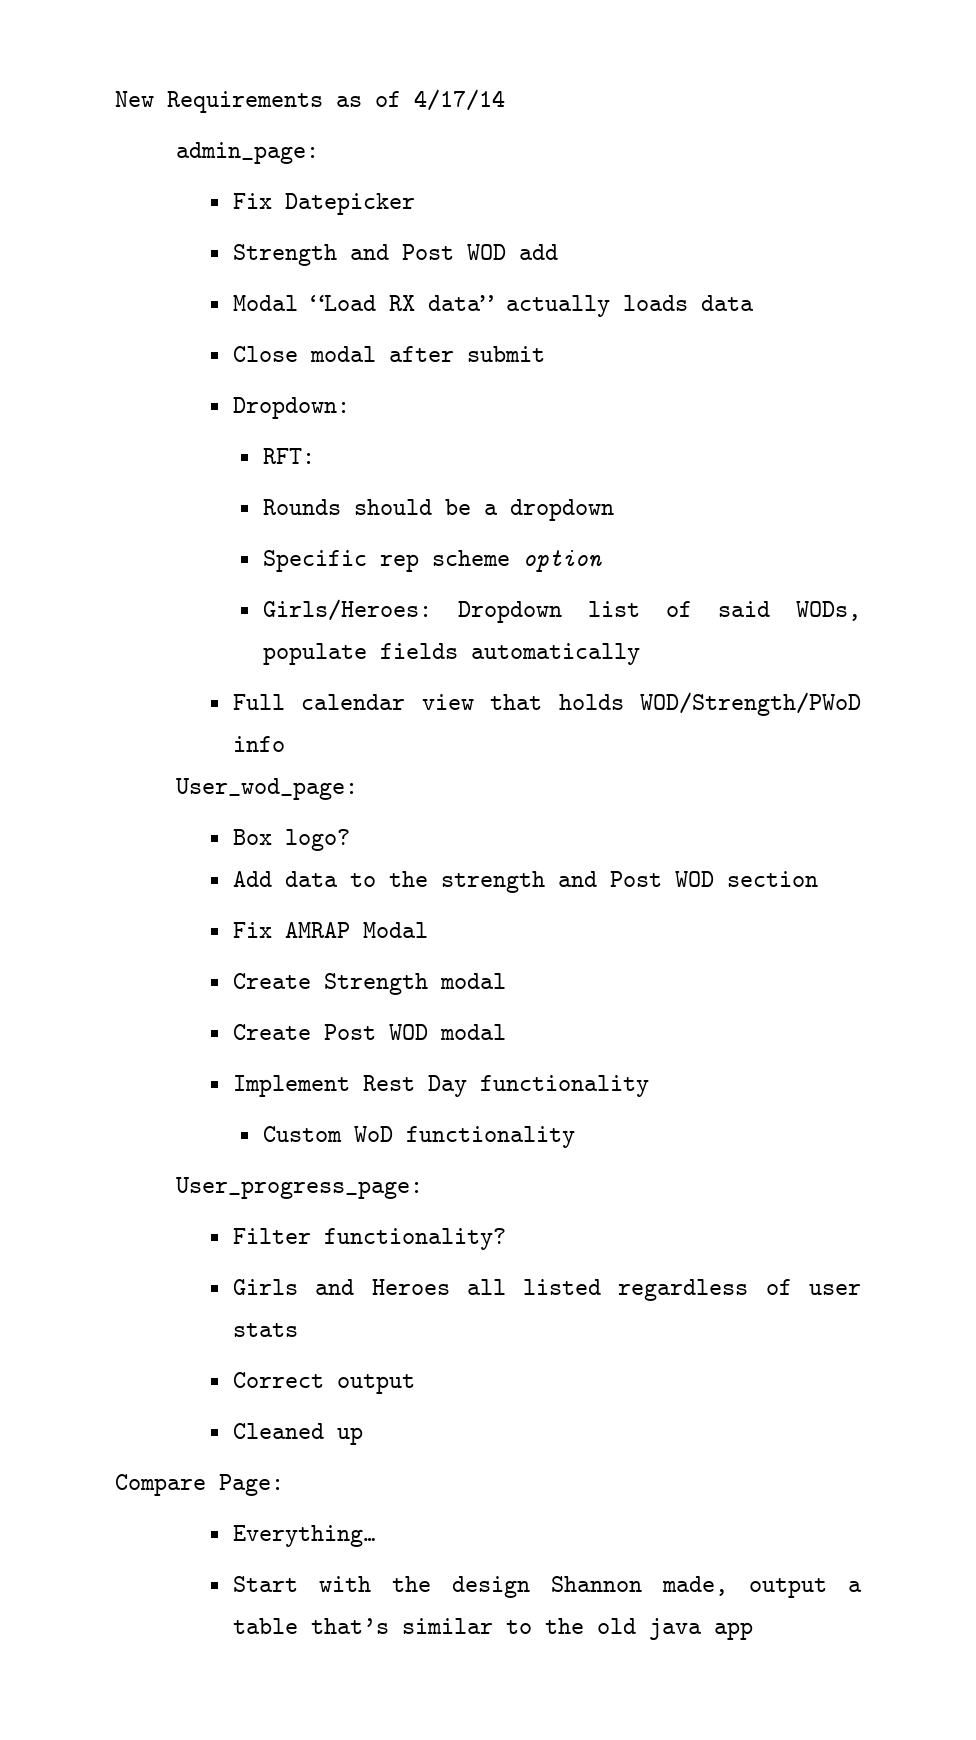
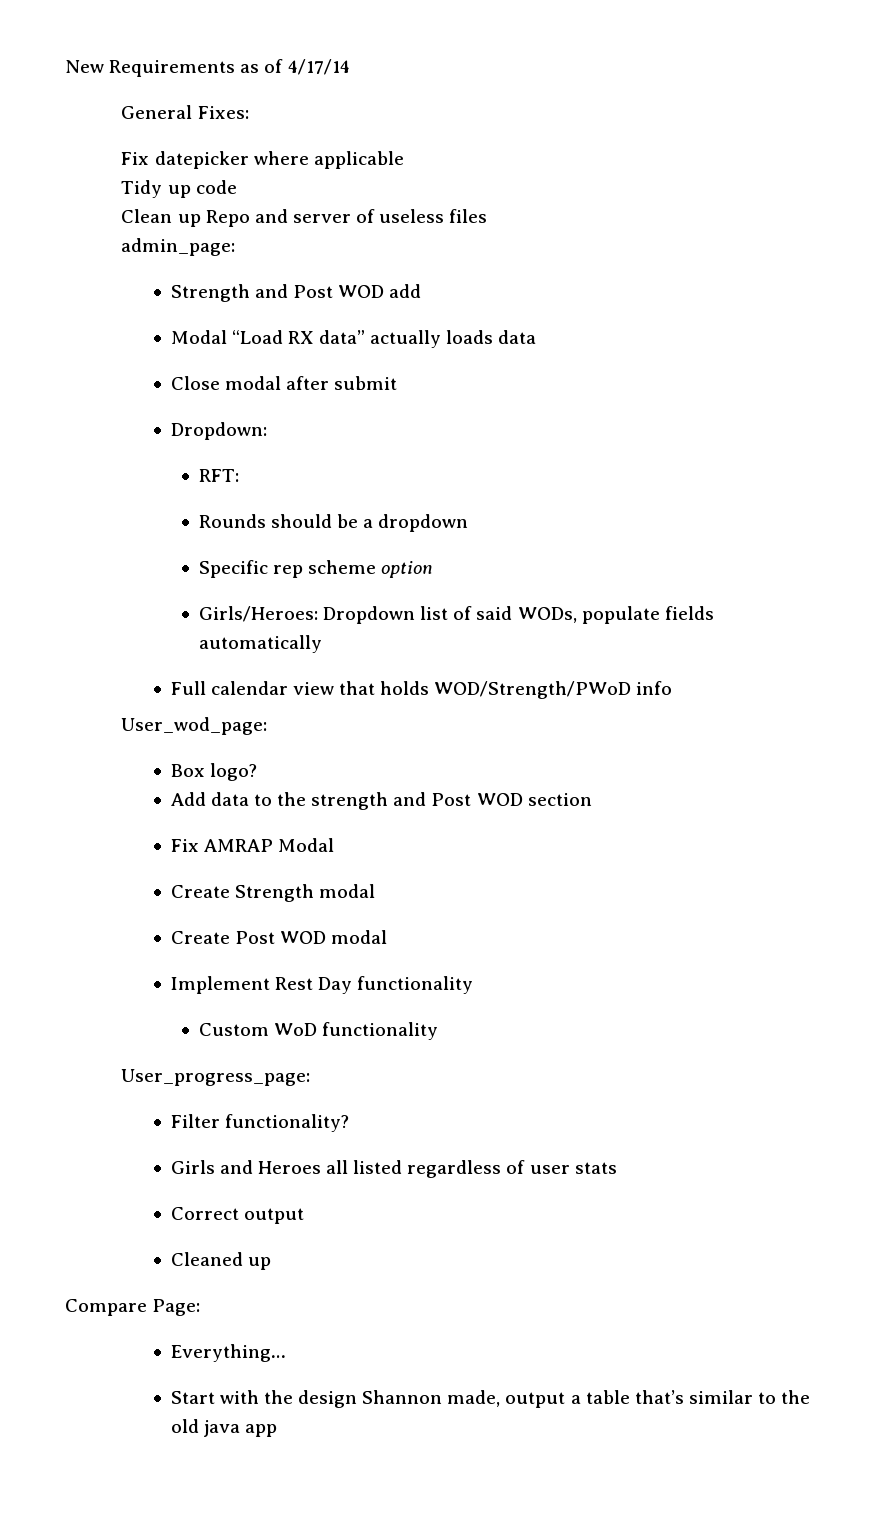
[175,142,319,164] [233,193,416,215] admin_page: // Fix Datepicker -> [121,105,249,119] [121,151,404,169] [121,180,237,198] [121,209,488,227] [121,238,236,256] General Fixes: // Fix datepicker where applicable // Tidy up code // Clean up Repo and server of useless files // admin_page:

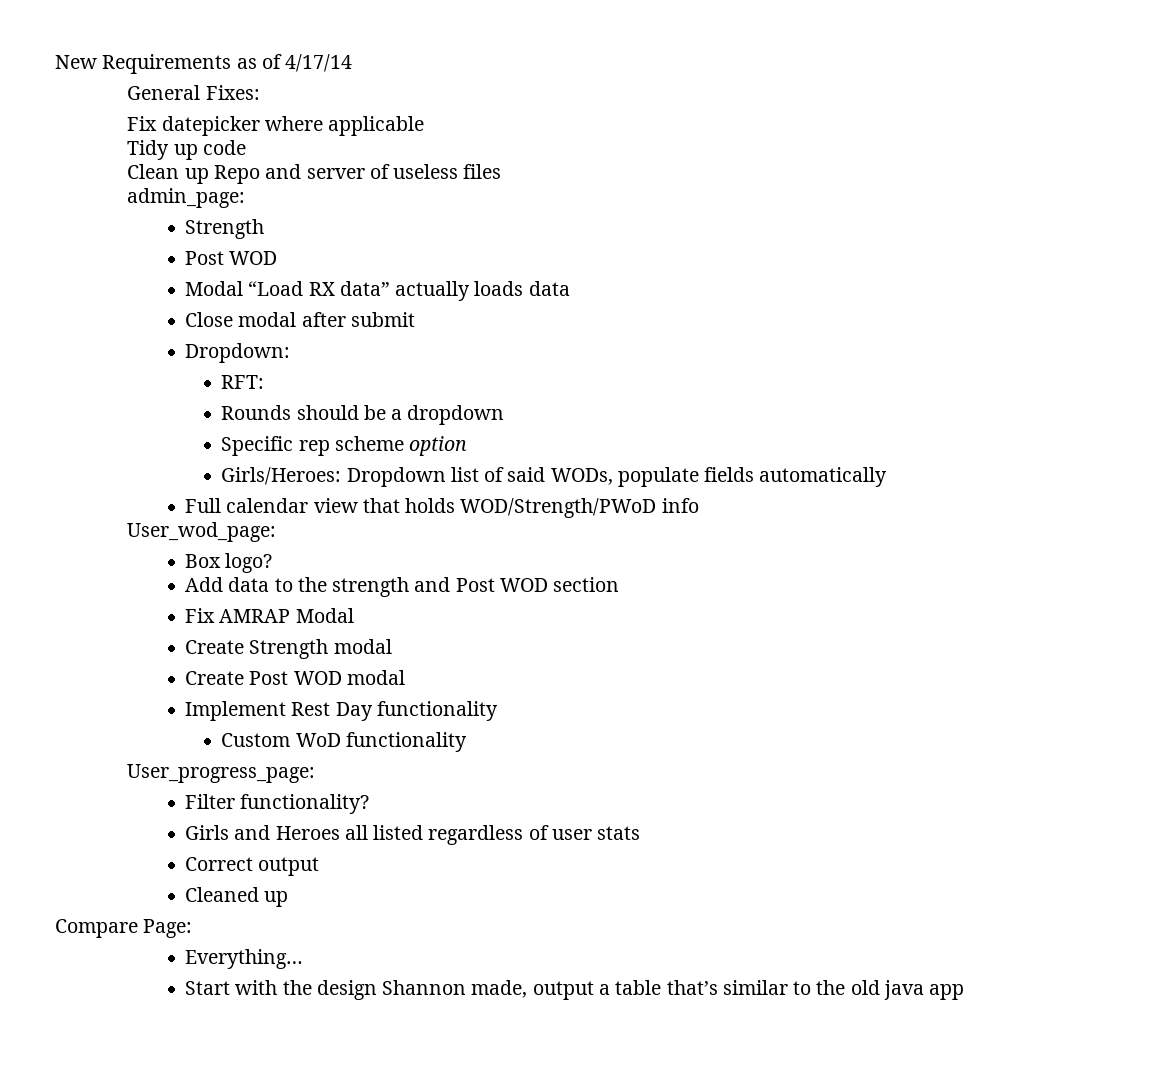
[254,284,422,298] and Post WOD add -> [185,251,278,265] // Post WOD

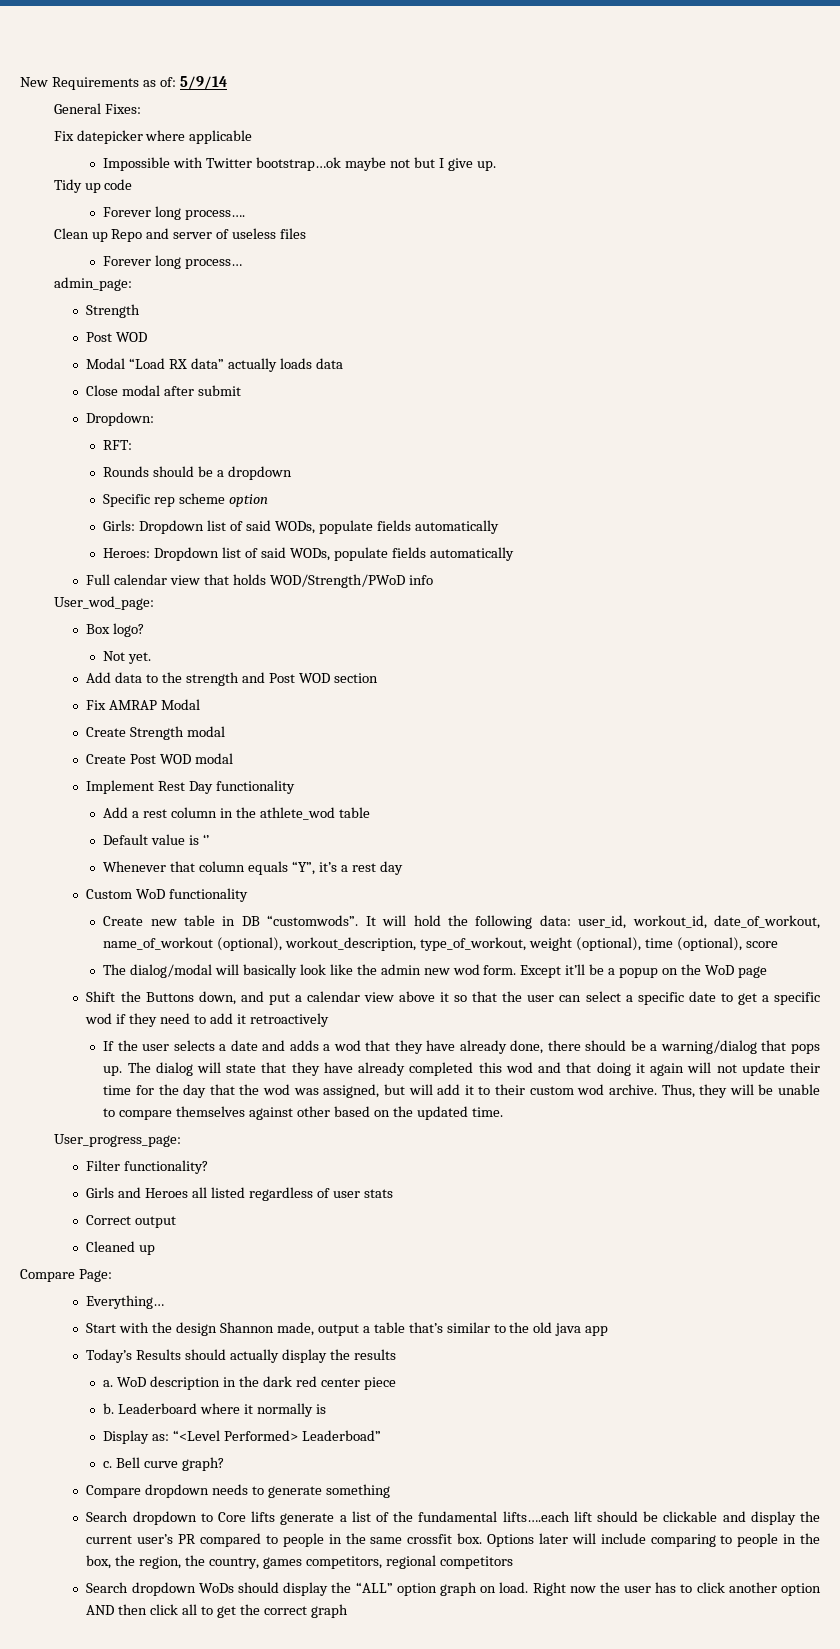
[261,54,353,72] of 4/17/14 -> [159,76,227,90] of: 5/9/14
(425, 126) none -> [103,157,496,171] // Impossible with Twitter bootstrap…ok maybe not but I give up.
(246, 147) none -> [103,206,246,220] // Forever long process….
(502, 171) none -> [103,255,243,269] // Forever long process…
[221,467,342,485] Girls/Heroes: -> [103,520,499,534] [103,548,151,558] Girls: Dropdown list of said WODs, populate fields automatically // Heroes:
(273, 563) none -> [103,651,152,664] // Not yet.
[221,732,467,752] Custom WoD functionality -> [103,807,370,820] [103,834,210,845] [103,861,403,875] [86,888,249,902] [103,915,820,929] [103,937,778,951] [103,964,767,978] [86,991,821,1005] [85,1013,329,1027] [103,1040,820,1054] [103,1062,821,1076] [103,1084,821,1098] [103,1106,503,1120] Add a rest column in the athlete_wod table // Default value is ‘’ // Whenever that column equals “Y”, it’s a rest day // Custom WoD functionality // Create new table in DB “customwods”. It will hold the following data: user_id, workout_id, date_of_workout, name_of_workout (optional), workout_description, type_of_workout, weight (optional), time (optional), score // The dialog/modal will basically look like the admin new wod form. Except it’ll be a popup on the WoD page // Shift the Buttons down, and put a calendar view above it so that the user can select a specific date to get a specific wod if they need to add it retroactively // If the user selects a date and adds a wod that they have already done, there should be a warning/dialog that pops up. The dialog will state that they have already completed this wod and that doing it again will not update their time for the day that the wod was assigned, but will add it to their custom wod archive. Thus, they will be unable to compare themselves against other based on the updated time.
(965, 992) none -> [86,1349,396,1363] [103,1376,396,1390] [103,1403,326,1417] [103,1430,381,1444] [103,1457,225,1471] [86,1484,391,1498] [86,1511,820,1525] [86,1533,820,1547] [86,1555,513,1569] [86,1582,822,1596] [86,1604,348,1618] // Today’s Results should actually display the results // a. WoD description in the dark red center piece // b. Leaderboard where it normally is // Display as: “<Level Performed> Leaderboad” // c. Bell curve graph? // Compare dropdown needs to generate something // Search dropdown to Core lifts generate a list of the fundamental lifts….each lift should be clickable and display the current user’s PR compared to people in the same crossfit box. Options later will include comparing to people in the box, the region, the country, games competitors, regional competitors // Search dropdown WoDs should display the “ALL” option graph on load. Right now the user has to click another option AND then click all to get the correct graph

